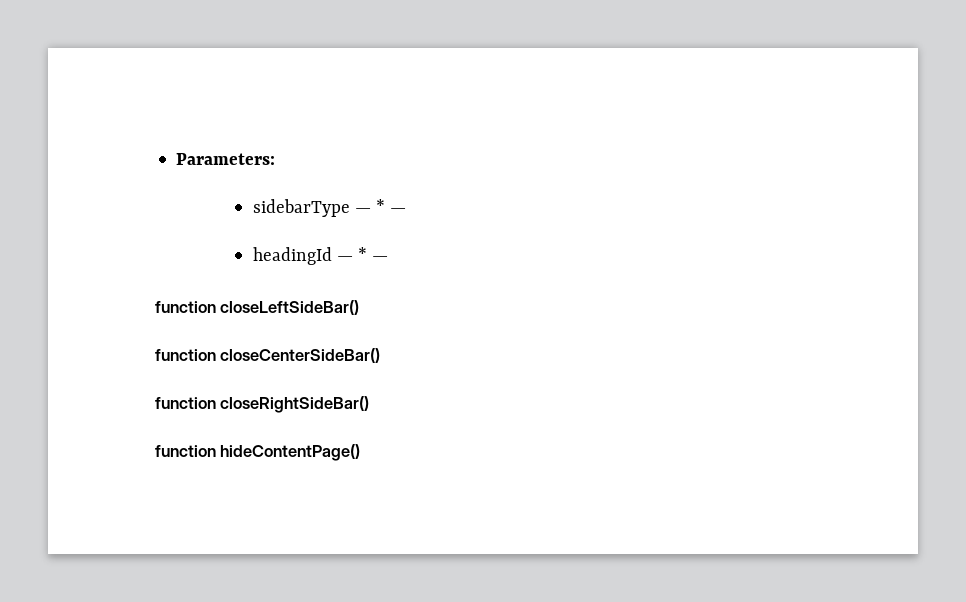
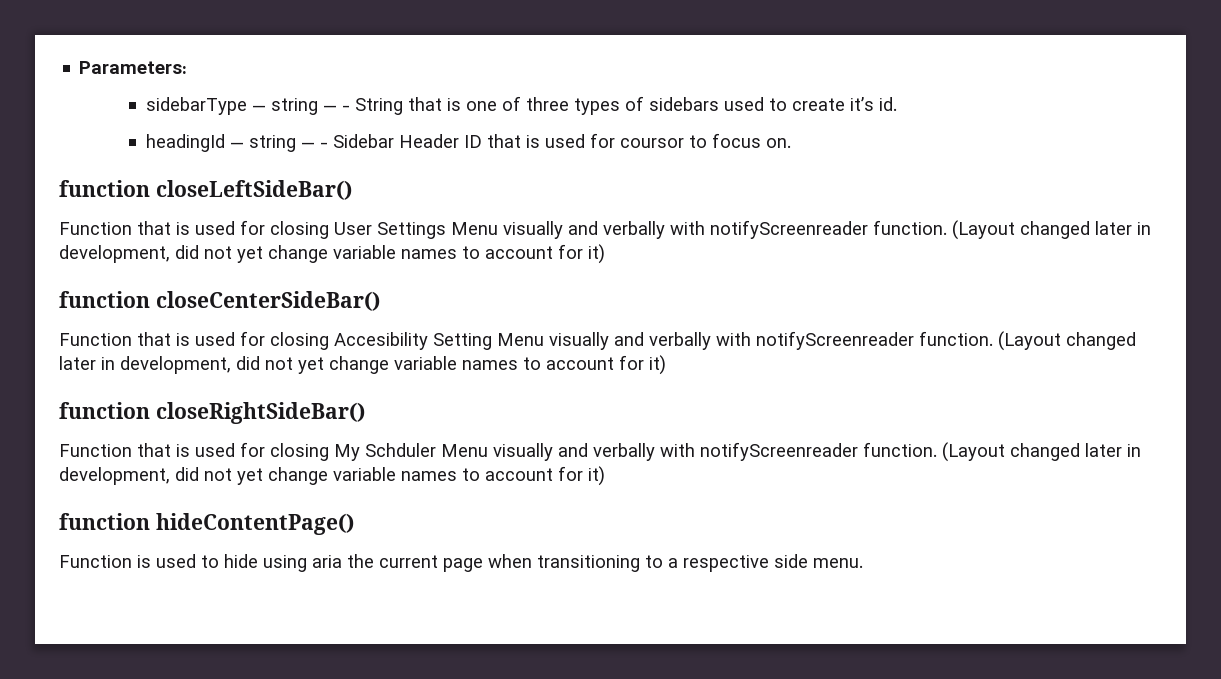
[376,199,407,213] * — -> [271,96,898,115] string — - String that is one of three types of sidebars used to create it’s id.
[358,247,389,261] [155,300,360,315] [155,348,381,363] [155,396,370,413] [155,444,361,461] * — // function closeLeftSideBar() // function closeCenterSideBar() // function closeRightSideBar() // function hideContentPage() -> [249,133,792,152] [59,180,352,200] [59,220,1151,240] [59,244,605,264] [59,291,380,311] [59,331,1136,351] [59,355,666,375] [59,402,365,424] [59,442,1141,462] [59,466,605,486] [59,513,354,535] [59,554,863,572] string — - Sidebar Header ID that is used for coursor to focus on. // function closeLeftSideBar() // Function that is used for closing User Settings Menu visually and verbally with notifyScreenreader function. (Layout changed later in development, did not yet change variable names to account for it) // function closeCenterSideBar() // Function that is used for closing Accesibility Setting Menu visually and verbally with notifyScreenreader function. (Layout changed later in development, did not yet change variable names to account for it) // function closeRightSideBar() // Function that is used for closing My Schduler Menu visually and verbally with notifyScreenreader function. (Layout changed later in development, did not yet change variable names to account for it) // function hideContentPage() // Function is used to hide using aria the current page when transitioning to a respective side menu.

